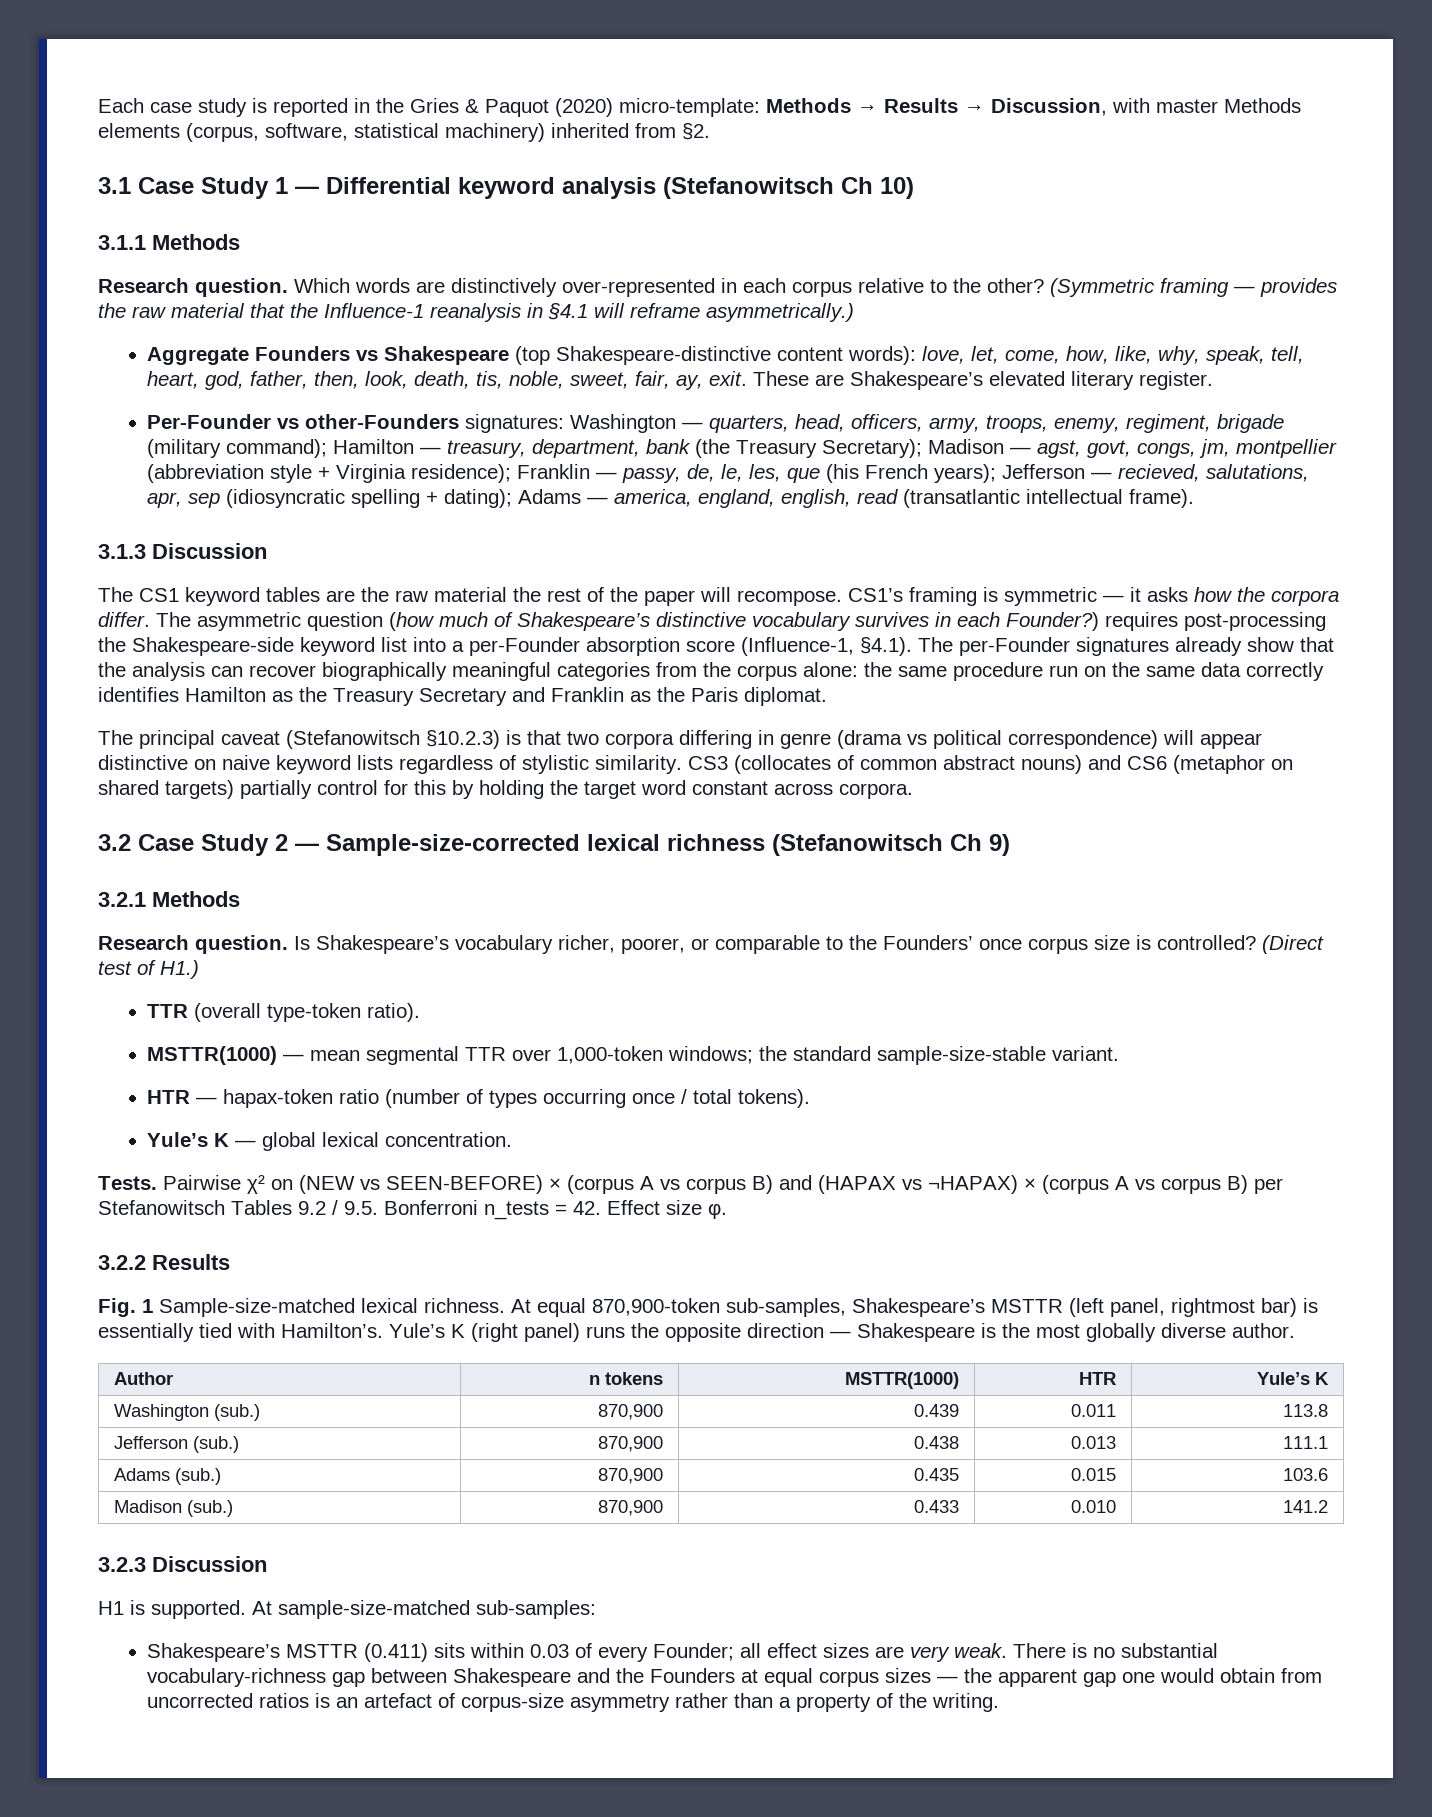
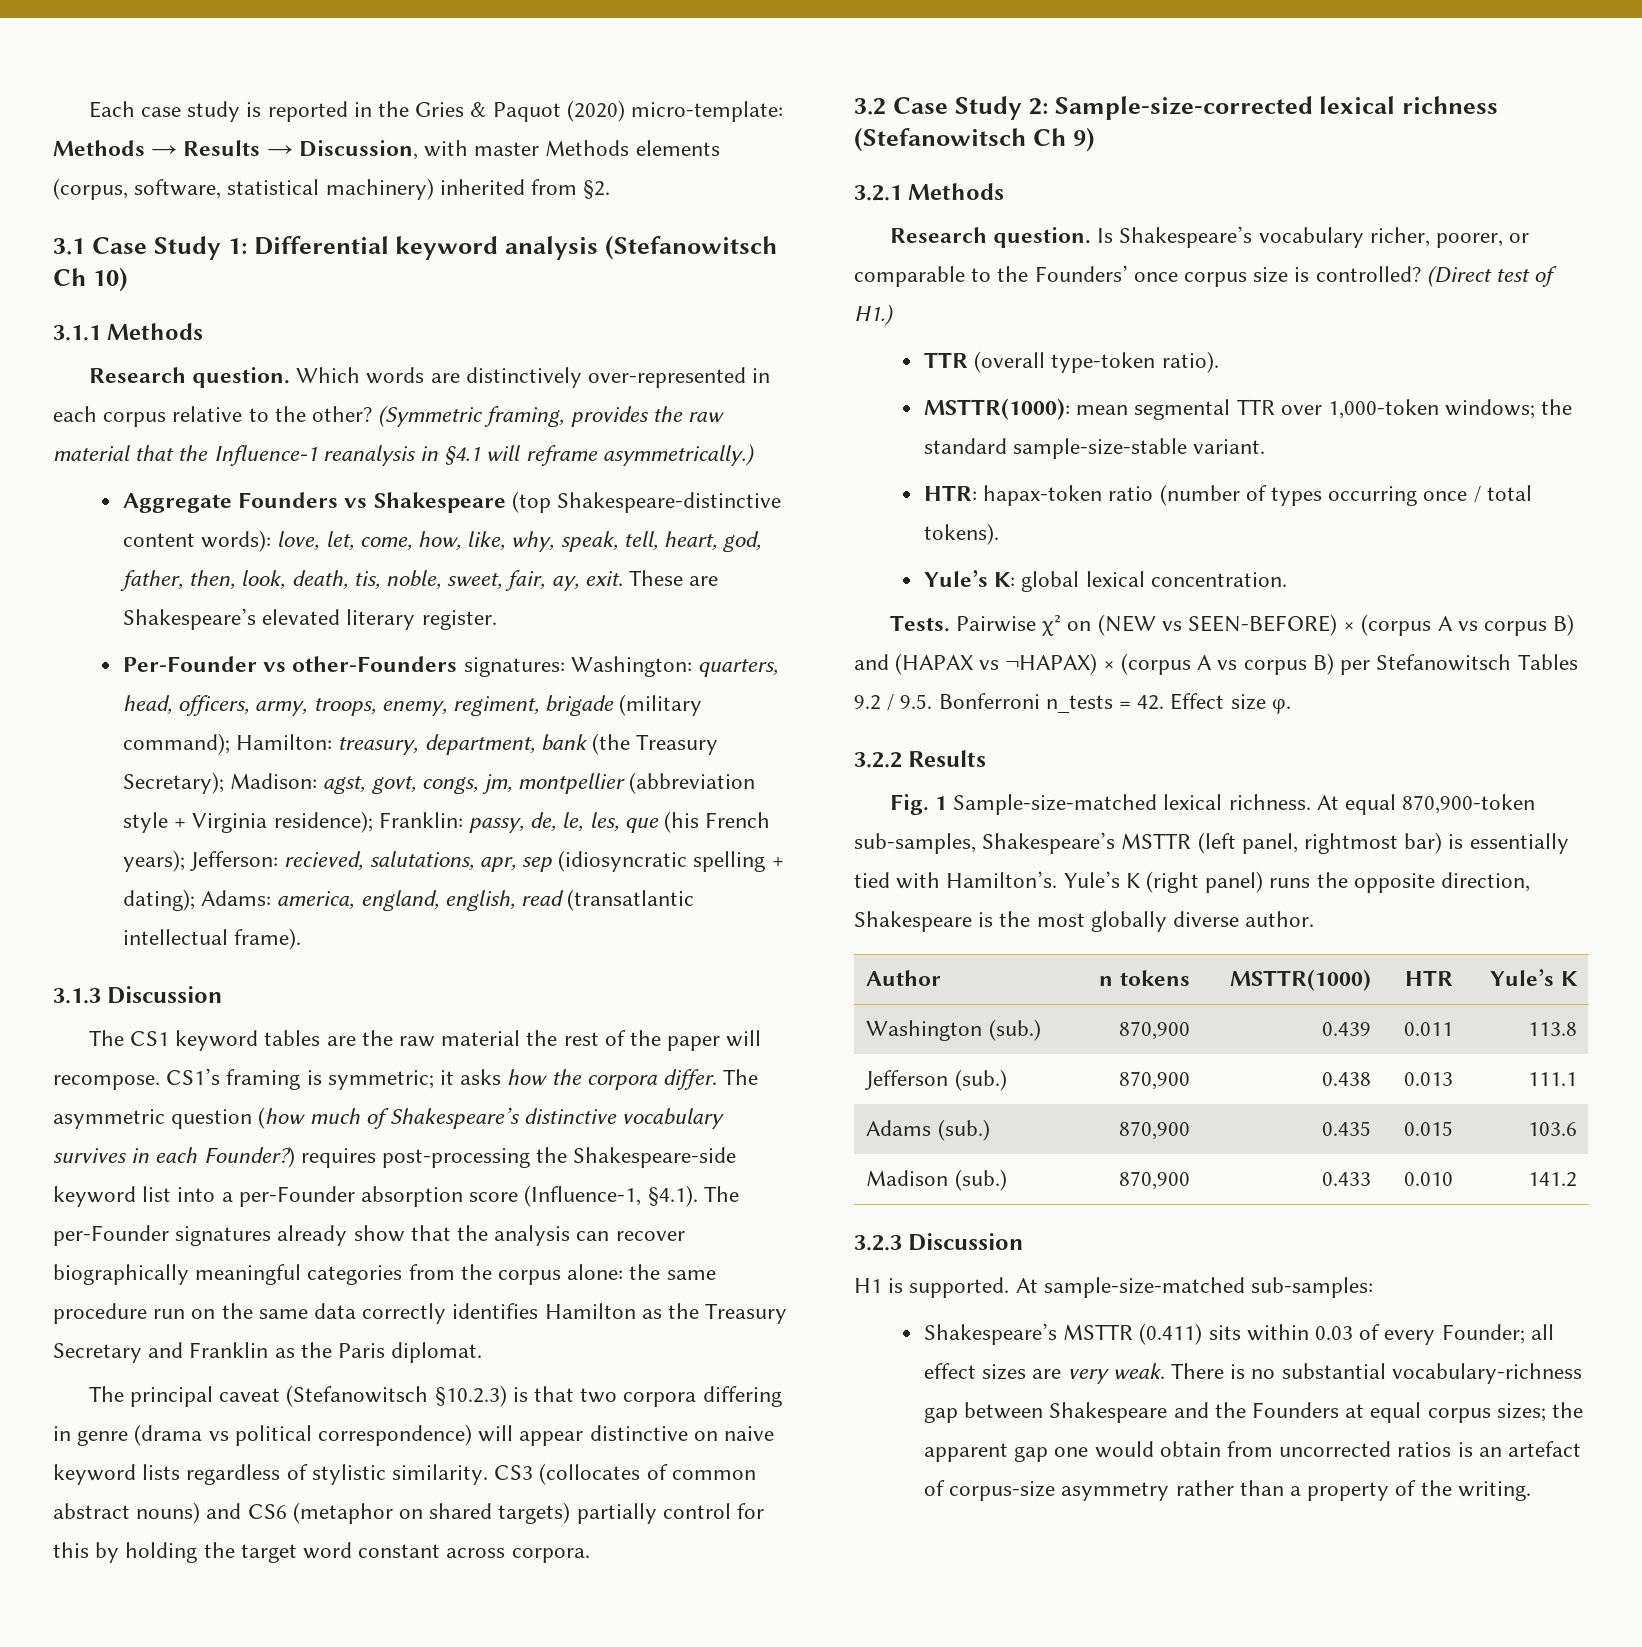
[275,177,319,194] 1 — -> [227,238,247,254] 1:
[1160,278,1255,297] framing — -> [484,406,565,427] framing,
[570,414,704,433] Washington — -> [570,656,692,677] Washington:
[333,439,442,454] Hamilton — -> [236,734,333,750] Hamilton:
[928,439,1032,454] Madison — -> [230,773,318,789] Madison:
[517,464,618,479] Franklin — -> [378,812,463,828] Franklin:
[1002,464,1113,479] Jefferson — -> [190,851,279,871] Jefferson:
[518,489,609,504] Adams — -> [201,890,272,906] Adams:
[1004,587,1124,606] symmetric — -> [327,1070,434,1090] symmetric;
[275,834,319,851] 2 — -> [1028,98,1048,115] 2:
[147,1046,305,1065] MSTTR(1000) — -> [923,398,1070,420] MSTTR(1000):
[147,1090,218,1104] HTR — -> [923,485,977,501] HTR:
[214,1133,257,1147] K — -> [994,572,1016,587] K:
[747,1323,851,1338] direction — -> [1441,872,1531,892] direction,
[885,1668,959,1683] sizes — -> [1496,1403,1546,1422] sizes;

